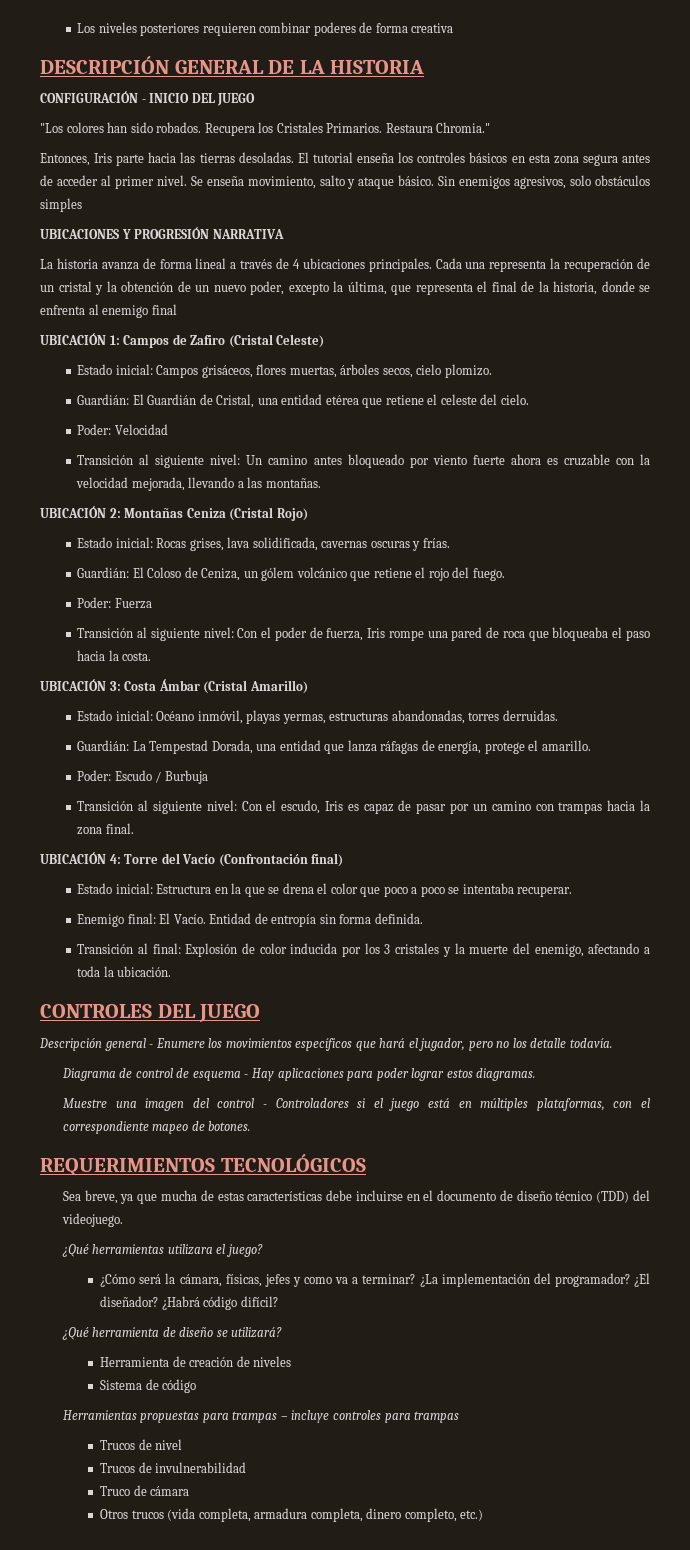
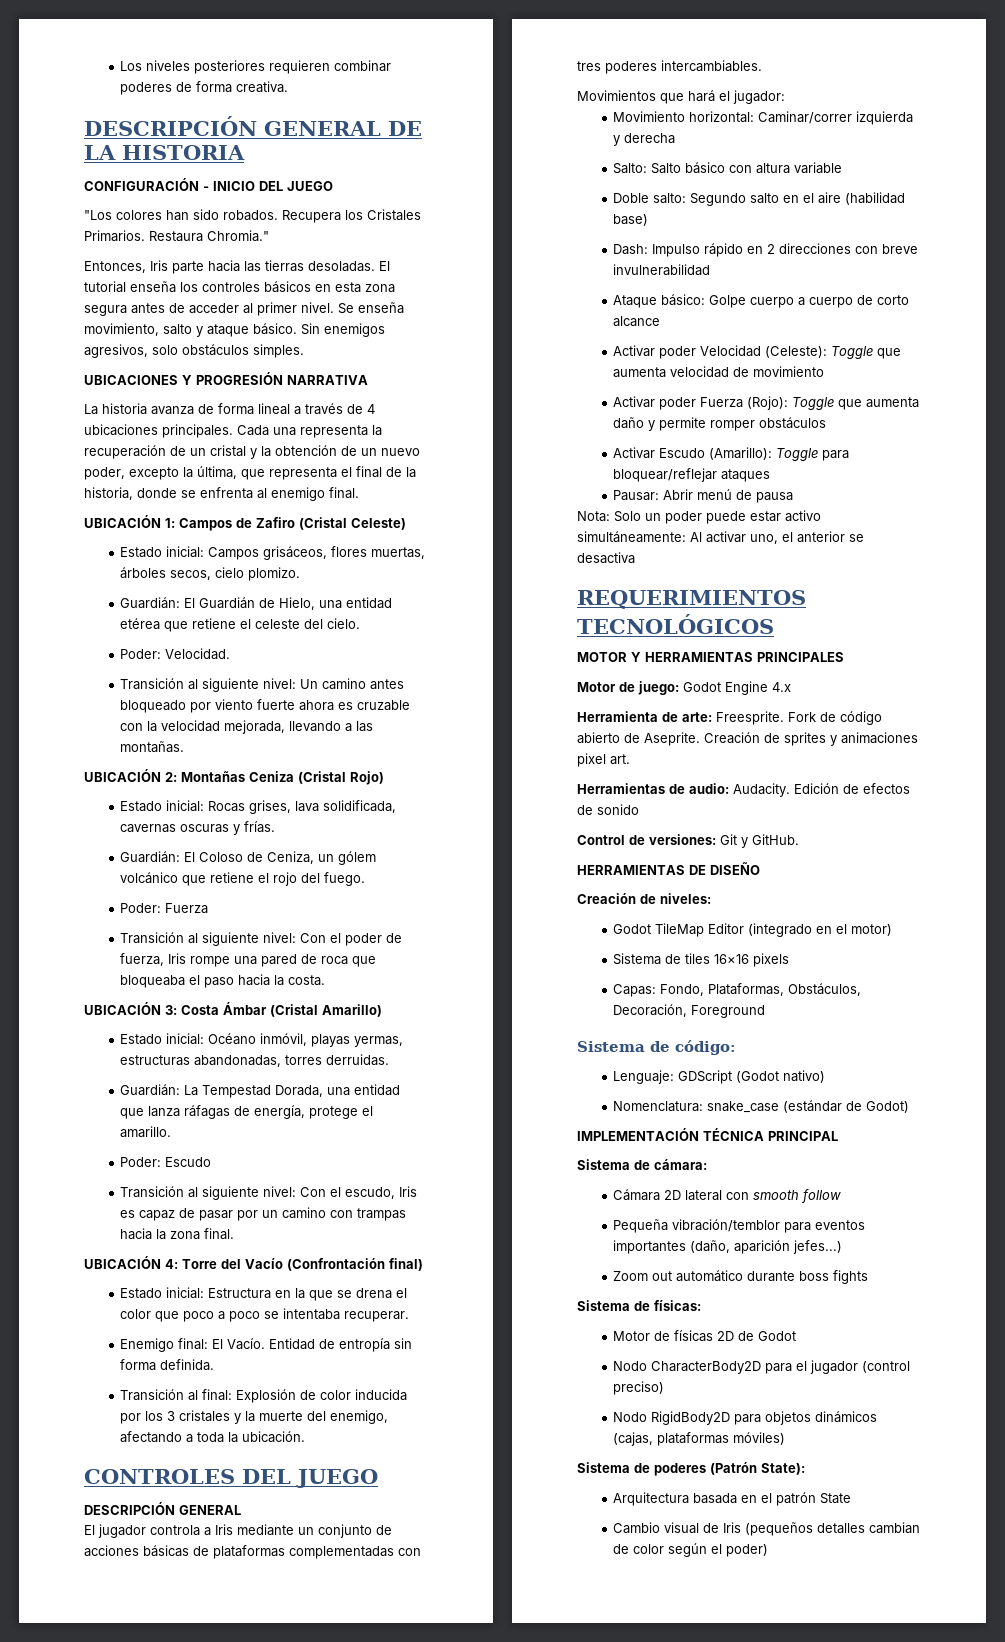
[411,23,454,33] creativa -> [236,81,289,93] creativa.
[40,198,82,212] simples -> [253,344,304,358] simples.
[151,304,177,315] final -> [329,487,359,499] final.
[216,394,255,408] Cristal, -> [279,597,316,610] Hielo,
[114,424,168,435] Velocidad -> [165,648,231,660] Velocidad.
[155,770,208,784] / Burbuja -> (212, 1162) none
[39,1038,612,1051] [61,1068,536,1081] [62,1098,650,1111] [62,1121,251,1134] [40,1154,366,1176] [62,1190,650,1204] [61,1213,123,1227] [61,1244,263,1257] [100,1273,650,1287] [100,1296,278,1310] [61,1327,283,1340] [100,1356,292,1367] [100,1379,197,1393] [62,1410,460,1423] [100,1439,183,1450] [100,1462,247,1473] [100,1485,190,1496] [100,1508,484,1522] Descripción general - Enumere los movimientos específicos que hará el jugador, pero no los detalle todavía. // Diagrama de control de esquema - Hay aplicaciones para poder lograr estos diagramas. // Muestre una imagen del control - Controladores si el juego está en múltiples plataformas, con el correspondiente mapeo de botones. // REQUERIMIENTOS TECNOLÓGICOS // Sea breve, ya que mucha de estas características debe incluirse en el documento de diseño técnico (TDD) del videojuego. // ¿Qué herramientas utilizara el juego? // ¿Cómo será la cámara, físicas, jefes y como va a terminar? ¿La implementación del programador? ¿El diseñador? ¿Habrá código difícil? // ¿Qué herramienta de diseño se utilizará? // Herramienta de creación de niveles // Sistema de código // Herramientas propuestas para trampas – incluye controles para trampas // Trucos de nivel // Trucos de invulnerabilidad // Truco de cámara // Otros trucos (vida completa, armadura completa, dinero completo, etc.) -> [84,1502,241,1515] [84,1524,392,1538] [84,1545,421,1559] [577,60,762,74] [577,90,785,104] [613,111,914,125] [613,133,676,146] [613,162,843,174] [613,192,906,206] [613,214,649,226] [613,243,919,257] [613,264,711,276] [613,294,910,308] [613,316,661,327] [613,345,902,359] [613,366,825,378] [613,396,920,410] [613,417,827,431] [613,447,850,461] [613,468,771,482] [613,489,794,503] [577,510,821,524] [577,531,864,544] [577,552,635,564] [577,590,806,609] [577,614,774,634] [577,652,844,662] [577,681,791,695] [577,711,882,725] [577,732,918,746] [577,753,630,767] [577,783,910,797] [577,804,639,815] [577,834,799,848] [577,862,760,875] [577,893,711,904] [613,923,893,937] [613,953,790,967] [613,983,862,997] [613,1004,766,1018] [577,1040,736,1055] [613,1070,826,1084] [613,1100,910,1113] [577,1128,838,1141] [577,1159,707,1170] [613,1189,842,1203] [613,1219,866,1233] [613,1240,843,1254] [613,1270,869,1284] [577,1300,701,1311] [613,1330,797,1342] [613,1360,911,1374] [613,1381,665,1395] [613,1411,878,1425] [613,1432,786,1446] [577,1462,805,1476] [613,1492,852,1506] [613,1522,921,1536] [613,1543,769,1557] DESCRIPCIÓN GENERAL // El jugador controla a Iris mediante un conjunto de acciones básicas de plataformas complementadas con tres poderes intercambiables. // Movimientos que hará el jugador: // Movimiento horizontal: Caminar/correr izquierda y derecha // Salto: Salto básico con altura variable // Doble salto: Segundo salto en el aire (habilidad base) // Dash: Impulso rápido en 2 direcciones con breve invulnerabilidad // Ataque básico: Golpe cuerpo a cuerpo de corto alcance // Activar poder Velocidad (Celeste): Toggle que aumenta velocidad de movimiento // Activar poder Fuerza (Rojo): Toggle que aumenta daño y permite romper obstáculos // Activar Escudo (Amarillo): Toggle para bloquear/reflejar ataques // Pausar: Abrir menú de pausa // Nota: Solo un poder puede estar activo simultáneamente: Al activar uno, el anterior se desactiva // REQUERIMIENTOS TECNOLÓGICOS // MOTOR Y HERRAMIENTAS PRINCIPALES // Motor de juego: Godot Engine 4.x // Herramienta de arte: Freesprite. Fork de código abierto de Aseprite. Creación de sprites y animaciones pixel art. // Herramientas de audio: Audacity. Edición de efectos de sonido // Control de versiones: Git y GitHub. // HERRAMIENTAS DE DISEÑO // Creación de niveles: // Godot TileMap Editor (integrado en el motor) // Sistema de tiles 16×16 pixels // Capas: Fondo, Plataformas, Obstáculos, Decoración, Foreground // Sistema de código: // Lenguaje: GDScript (Godot nativo) // Nomenclatura: snake_case (estándar de Godot) // IMPLEMENTACIÓN TÉCNICA PRINCIPAL // Sistema de cámara: // Cámara 2D lateral con smooth follow // Pequeña vibración/temblor para eventos importantes (daño, aparición jefes...) // Zoom out automático durante boss fights // Sistema de físicas: // Motor de físicas 2D de Godot // Nodo CharacterBody2D para el jugador (control preciso) // Nodo RigidBody2D para objetos dinámicos (cajas, plataformas móviles) // Sistema de poderes (Patrón State): // Arquitectura basada en el patrón State // Cambio visual de Iris (pequeños detalles cambian de color según el poder)

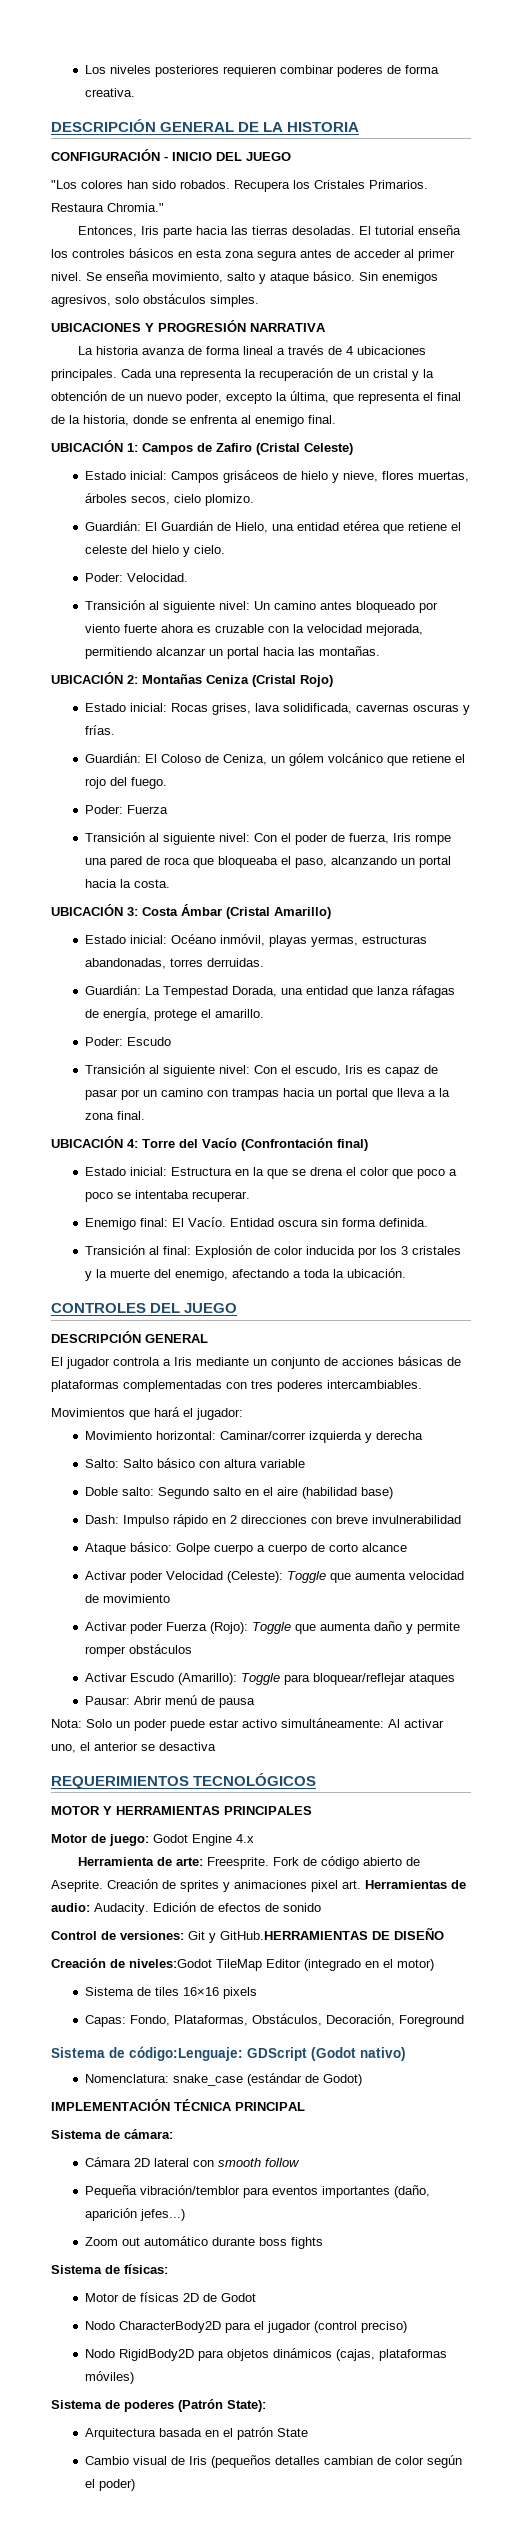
[263,546,328,560] grisáceos, -> [222,470,378,483] grisáceos de hielo y nieve,
(324, 624) none -> [151,545,190,557] hielo y
[289,721,353,732] llevando a -> [84,647,295,659] permitiendo alcanzar un portal hacia
[204,977,235,988] paso -> [294,856,451,868] paso, alcanzando un portal
(153, 1234) none -> [317,1088,436,1100] un portal que lleva a
[319,1338,391,1352] de entropía -> [277,1219,318,1227] oscura
(630, 759) // -> (361, 1884) none
[752,834,799,845] [577,865,685,875] GitHub. // HERRAMIENTAS -> [220,1931,368,1940] GitHub.HERRAMIENTAS
[660,893,711,904] [613,924,652,934] niveles: // Godot -> [129,1959,212,1968] niveles:Godot
[675,1040,736,1055] [613,1070,675,1084] código: // Lenguaje: -> [129,2046,243,2061] código:Lenguaje:

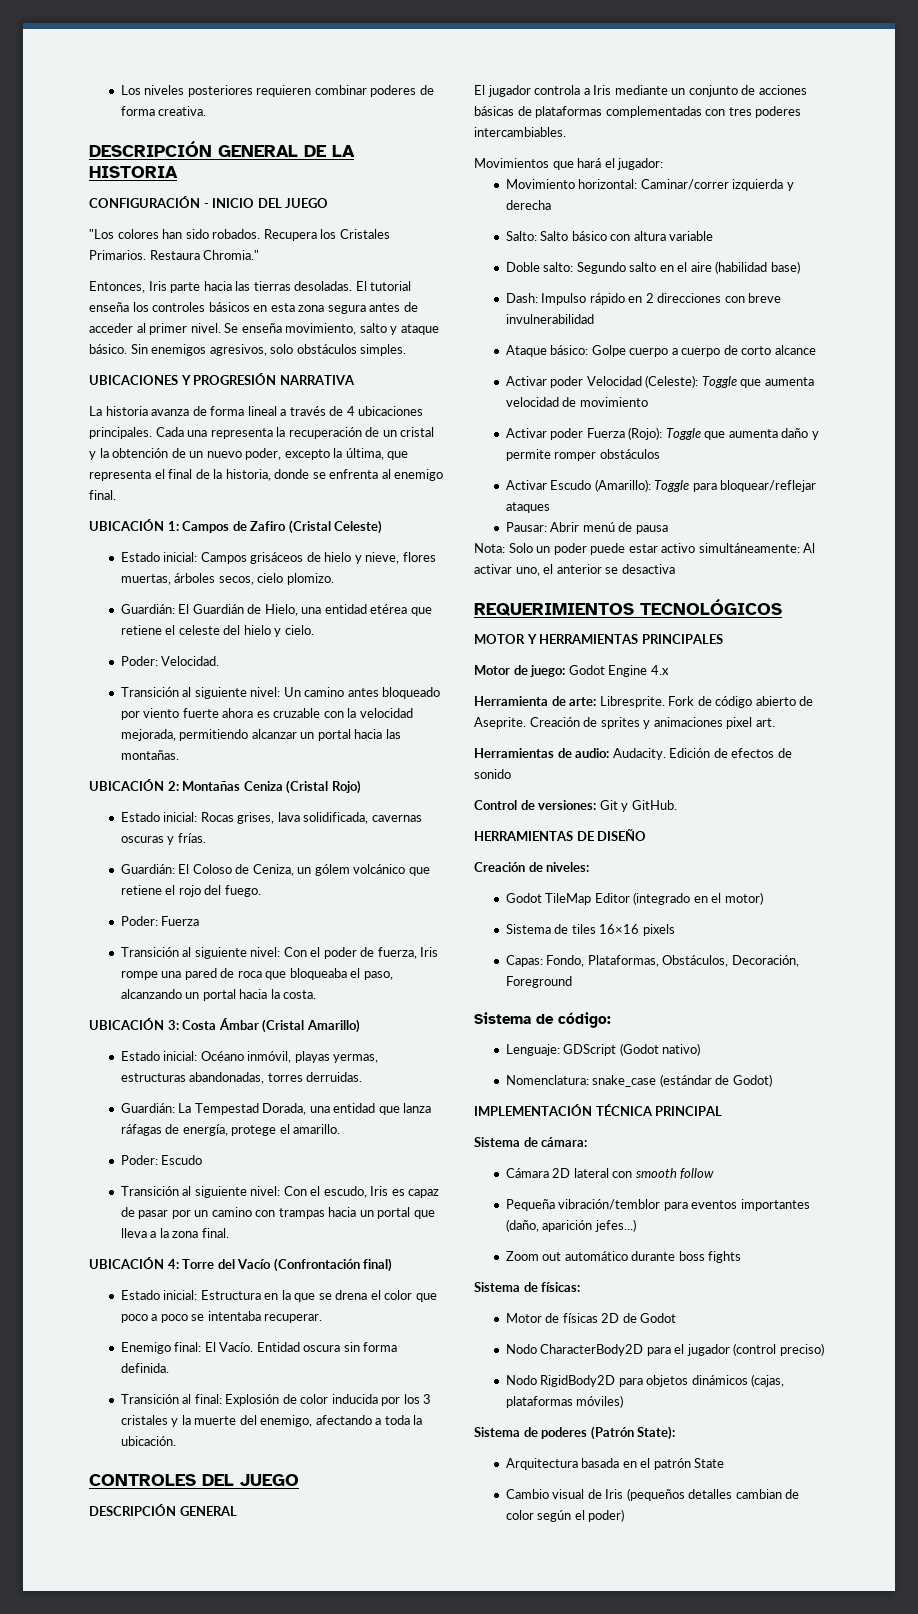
[207,1857,270,1869] Freesprite. -> [599,696,665,708] Libresprite.
(361, 1884) none -> (775, 722) //
[220,1931,368,1940] GitHub.HERRAMIENTAS -> [631,800,677,810] [474,831,573,841] GitHub. // HERRAMIENTAS
[129,1959,212,1968] niveles:Godot -> [546,862,590,872] [505,893,542,903] niveles: // Godot
[129,2046,243,2061] código:Lenguaje: -> [558,1012,611,1028] [505,1044,560,1056] código: // Lenguaje:

